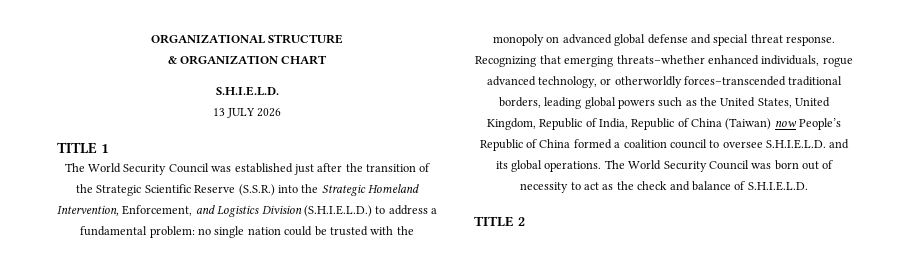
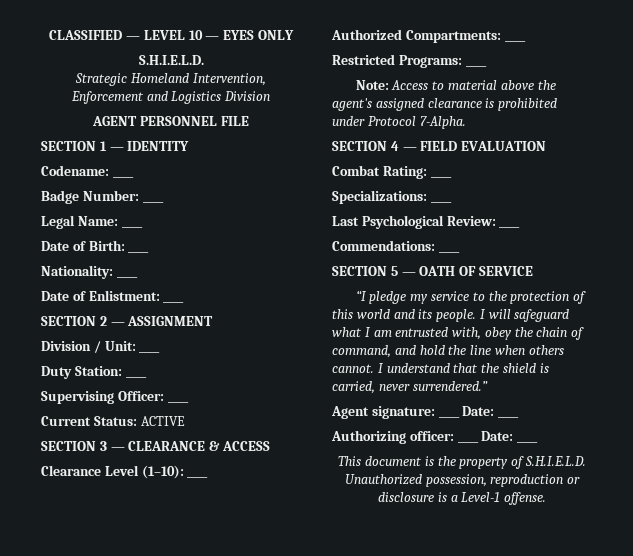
[150,34,344,44] [167,55,328,65] [215,86,279,96] [212,108,282,118] [57,142,108,154] [64,163,431,175] [76,184,319,196] ORGANIZATIONAL STRUCTURE // & ORGANIZATION CHART // S.H.I.E.L.D. // 13 JULY 2026 // TITLE 1 // The World Security Council was established just after the transition of the Strategic Scientific Reserve (S.S.R.) into the -> [49,30,294,40] [138,55,204,65] CLASSIFIED — LEVEL 10 — EYES ONLY // S.H.I.E.L.D. //
[122,205,193,216] Enforcement, -> [70,91,144,104] Enforcement
[303,205,437,217] [80,226,414,238] [493,34,835,46] [475,55,853,67] [486,76,843,88] [498,97,831,109] [486,118,842,130] [479,139,850,151] [495,160,834,172] [520,181,808,193] [474,216,525,227] (S.H.I.E.L.D.) to address a fundamental problem: no single nation could be trusted with the monopoly on advanced global defense and special threat response. Recognizing that emerging threats–whether enhanced individuals, rogue advanced technology, or otherworldly forces–transcended traditional borders, leading global powers such as the United States, United Kingdom, Republic of India, Republic of China (Taiwan) now People’s Republic of China formed a coalition council to oversee S.H.I.E.L.D. and its global operations. The World Security Council was born out of necessity to act as the check and balance of S.H.I.E.L.D. // TITLE 2 -> [92,116,249,126] [41,141,190,151] [41,165,109,176] [112,176,134,178] [41,190,139,204] [142,201,164,203] [41,215,118,229] [121,226,143,228] [41,240,125,251] [128,251,150,253] [41,265,138,279] [41,290,160,301] [163,301,185,303] [41,316,214,326] [41,341,136,353] [139,351,161,353] [41,366,122,379] [125,376,147,378] [41,391,164,404] [167,401,189,403] [41,416,185,426] [41,441,270,451] [41,465,209,479] [331,29,526,43] [332,54,487,68] [355,80,556,90] [332,98,558,111] [332,116,466,129] [332,141,547,151] [332,165,452,179] [332,190,452,204] [332,215,496,229] [499,226,521,228] [332,240,435,251] [438,251,460,253] [332,266,533,276] [355,290,587,304] [332,309,570,322] [332,327,585,340] [332,345,564,358] [332,363,549,373] [332,381,488,394] [331,406,460,419] [462,406,495,416] [498,416,520,418] [331,430,454,444] [457,441,479,443] [481,431,514,441] [517,441,539,443] [338,456,586,469] [344,474,581,487] [377,492,547,505] // AGENT PERSONNEL FILE // SECTION 1 — IDENTITY // Codename: ____ // Badge Number: ____ // Legal Name: ____ // Date of Birth: ____ // Nationality: ____ // Date of Enlistment: ____ // SECTION 2 — ASSIGNMENT // Division / Unit: ____ // Duty Station: ____ // Supervising Officer: ____ // Current Status: ACTIVE // SECTION 3 — CLEARANCE & ACCESS // Clearance Level (1–10): ____ // Authorized Compartments: ____ // Restricted Programs: ____ // Note: Access to material above the agent's assigned clearance is prohibited under Protocol 7-Alpha. // SECTION 4 — FIELD EVALUATION // Combat Rating: ____ // Specializations: ____ // Last Psychological Review: ____ // Commendations: ____ // SECTION 5 — OATH OF SERVICE // “I pledge my service to the protection of this world and its people. I will safeguard what I am entrusted with, obey the chain of command, and hold the line when others cannot. I understand that the shield is carried, never surrendered.” // Agent signature: ____ Date: ____ // Authorizing officer: ____ Date: ____ // This document is the property of S.H.I.E.L.D. Unauthorized possession, reproduction or disclosure is a Level-1 offense.

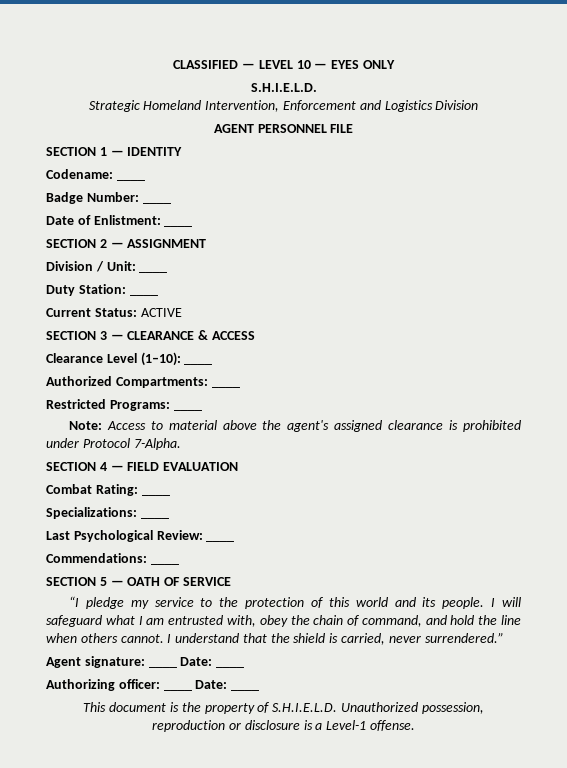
[41,215,118,229] [121,226,143,228] [41,240,125,251] [128,251,150,253] [41,265,138,279] // Legal Name: ____ // Date of Birth: ____ // Nationality: ____ -> (171, 203) none
[41,391,164,404] [167,401,189,403] // Supervising Officer: ____ -> (158, 295) none

